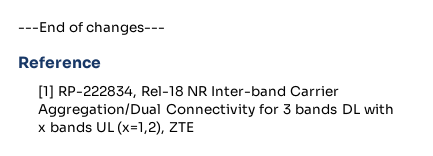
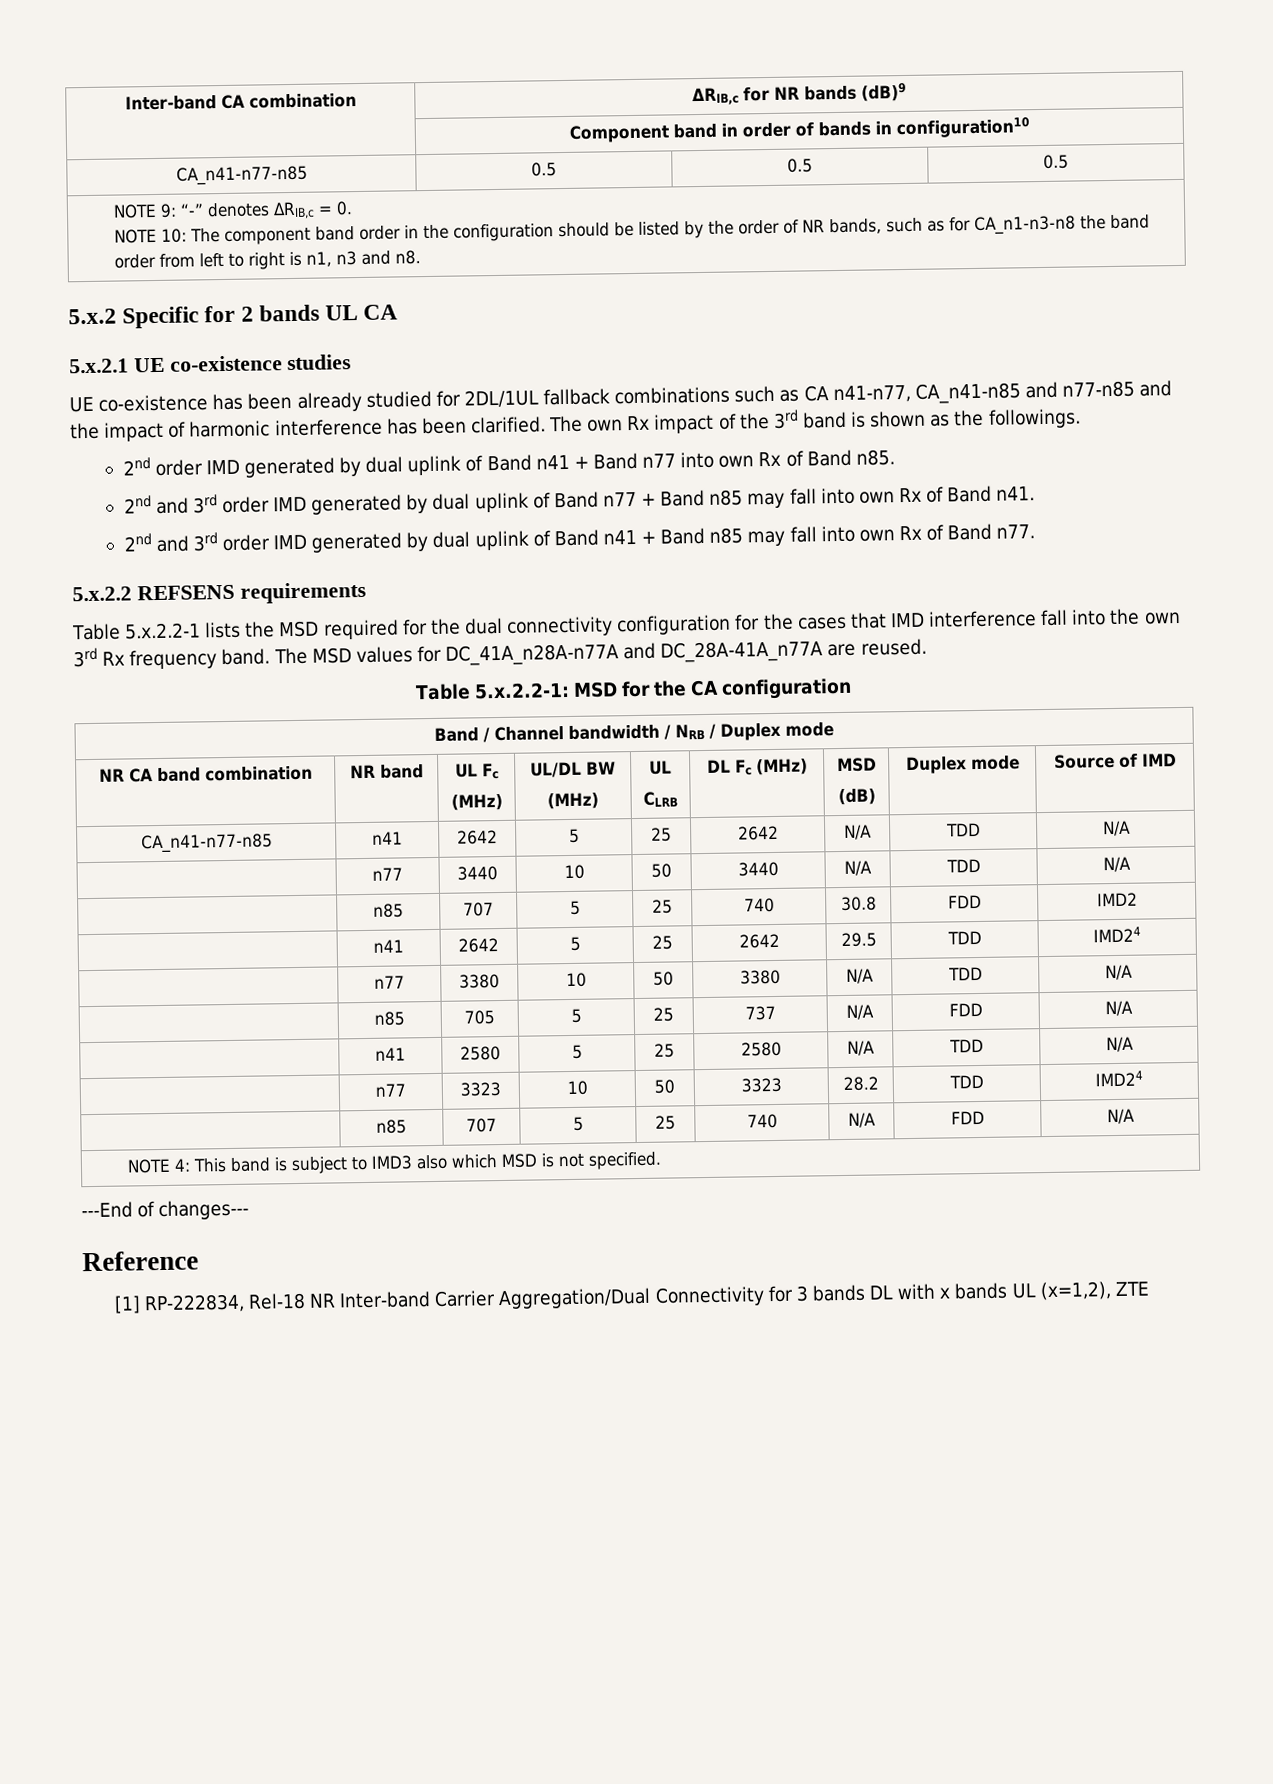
(18, 27) none -> [124,93,357,111] [691,82,907,106] [568,117,1030,143] [175,165,308,186] [531,162,557,177] [787,158,813,173] [1043,154,1069,169] [113,201,354,220] [114,214,1151,245] [114,250,422,270] [68,304,399,329] [69,354,352,374] [69,380,1173,413] [70,408,1081,442] [122,449,895,478] [123,485,1036,515] [123,523,1036,553] [72,581,366,604] [72,608,1181,641] [73,638,927,670] [414,677,853,701] [433,722,834,743] [98,765,313,783] [349,764,424,779] [454,763,499,780] [450,793,503,811] [530,761,617,778] [547,792,599,810] [649,760,672,775] [643,791,678,807] [706,758,808,776] [836,757,877,773] [837,788,876,806] [905,755,1020,775] [1053,753,1177,769] [140,833,273,854] [372,831,403,845] [457,830,498,845] [568,828,580,843] [651,827,672,842] [737,825,779,841] [844,824,872,840] [945,822,981,837] [1102,820,1131,837] [372,867,403,881] [457,866,498,881] [563,864,585,880] [651,863,672,878] [737,861,779,877] [844,860,872,876] [945,858,981,873] [1102,856,1131,873] [373,903,404,918] [463,902,494,917] [569,900,581,915] [652,899,673,914] [743,897,775,913] [840,896,877,912] [947,894,982,909] [1096,892,1138,907] [373,939,404,953] [458,938,499,953] [569,936,581,951] [652,935,673,950] [738,933,780,949] [840,932,877,948] [946,930,982,945] [1093,926,1141,943] [374,975,405,989] [459,974,500,989] [565,972,587,988] [653,971,674,986] [739,969,781,985] [846,968,874,984] [947,966,983,981] [1104,964,1133,981] [374,1011,405,1026] [464,1010,495,1025] [570,1008,582,1023] [653,1007,674,1022] [744,1005,776,1021] [846,1004,874,1020] [948,1002,983,1017] [1104,1000,1133,1017] [375,1047,406,1061] [460,1046,501,1061] [571,1044,583,1059] [654,1043,675,1058] [740,1041,782,1057] [847,1040,875,1056] [948,1038,984,1053] [1105,1036,1134,1053] [375,1083,406,1097] [460,1082,501,1097] [566,1080,588,1096] [654,1079,675,1094] [740,1077,782,1093] [842,1076,879,1091] [948,1074,984,1089] [1095,1070,1143,1087] [376,1119,407,1134] [466,1118,497,1133] [572,1116,584,1131] [655,1115,676,1130] [746,1113,778,1129] [848,1112,876,1128] [950,1110,985,1125] [1106,1108,1135,1125] [127,1151,663,1175] Inter-band CA combination | ΔRIB,c for NR bands (dB)9 // | Component band in order of bands in configuration10 // CA_n41-n77-n85 | 0.5 | 0.5 | 0.5 // NOTE 9: “-” denotes ΔRIB,c = 0. // NOTE 10: The component band order in the configuration should be listed by the order of NR bands, such as for CA_n1-n3-n8 the band order from left to right is n1, n3 and n8. // 5.x.2 Specific for 2 bands UL CA // 5.x.2.1 UE co-existence studies // UE co-existence has been already studied for 2DL/1UL fallback combinations such as CA n41-n77, CA_n41-n85 and n77-n85 and the impact of harmonic interference has been clarified. The own Rx impact of the 3rd band is shown as the followings. // 2nd order IMD generated by dual uplink of Band n41 + Band n77 into own Rx of Band n85. // 2nd and 3rd order IMD generated by dual uplink of Band n77 + Band n85 may fall into own Rx of Band n41. // 2nd and 3rd order IMD generated by dual uplink of Band n41 + Band n85 may fall into own Rx of Band n77. // 5.x.2.2 REFSENS requirements // Table 5.x.2.2-1 lists the MSD required for the dual connectivity configuration for the cases that IMD interference fall into the own 3rd Rx frequency band. The MSD values for DC_41A_n28A-n77A and DC_28A-41A_n77A are reused. // Table 5.x.2.2-1: MSD for the CA configuration // Band / Channel bandwidth / NRB / Duplex mode // NR CA band combination | NR band | UL Fc // (MHz) | UL/DL BW // (MHz) | UL // CLRB | DL Fc (MHz) | MSD // (dB) | Duplex mode | Source of IMD // CA_n41-n77-n85 | n41 | 2642 | 5 | 25 | 2642 | N/A | TDD | N/A // | n77 | 3440 | 10 | 50 | 3440 | N/A | TDD | N/A // | n85 | 707 | 5 | 25 | 740 | 30.8 | FDD | IMD2 // | n41 | 2642 | 5 | 25 | 2642 | 29.5 | TDD | IMD24 // | n77 | 3380 | 10 | 50 | 3380 | N/A | TDD | N/A // | n85 | 705 | 5 | 25 | 737 | N/A | FDD | N/A // | n41 | 2580 | 5 | 25 | 2580 | N/A | TDD | N/A // | n77 | 3323 | 10 | 50 | 3323 | 28.2 | TDD | IMD24 // | n85 | 707 | 5 | 25 | 740 | N/A | FDD | N/A // NOTE 4: This band is subject to IMD3 also which MSD is not specified. //

